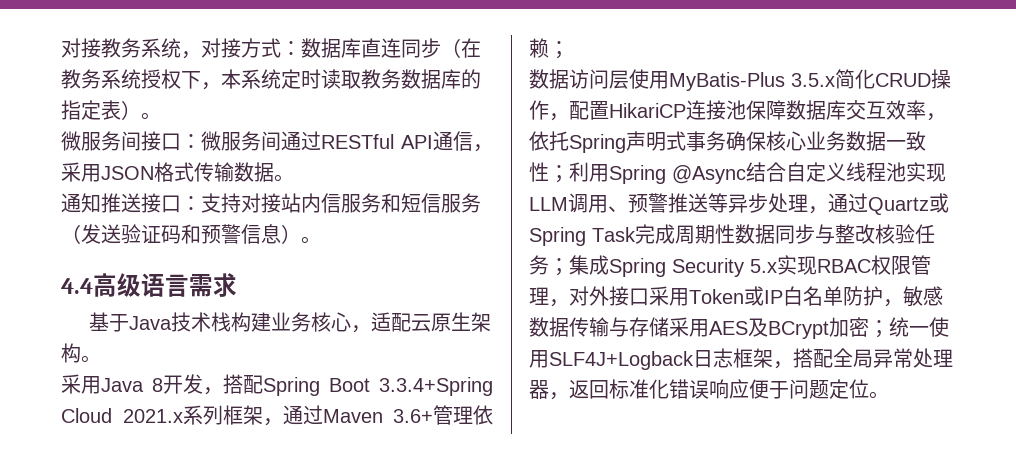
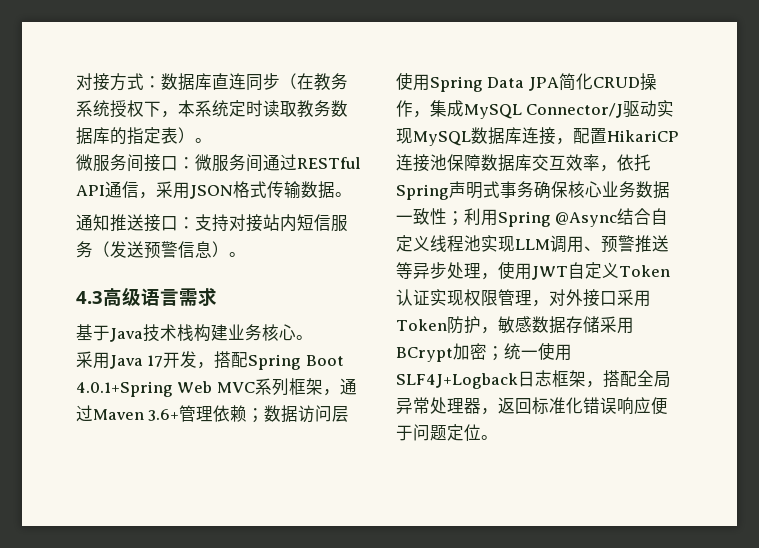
[61,38,241,59] 对接教务系统，对接 -> [76,73,110,91] 对接
[321,193,401,213] 信服务和 -> (297, 223) none
[121,224,201,244] 验证码和 -> (144, 249) none
[61,278,93,294] 4.4 -> [76,291,103,304] 4.3
[350,312,491,333] [61,343,81,363] ，适配云原生架构 -> (296, 332) none
[152,378,163,392] 8 -> [147,355,164,367] 17
[379,377,493,396] [61,408,183,423] 3.3.4+Spring Cloud 2021.x -> [76,381,255,397] 4.0.1+Spring Web MVC
(569, 50) // -> (265, 415) none
[669,72,835,91] MyBatis-Plus 3.5.x -> [430,76,559,92] Spring Data JPA
(569, 117) none -> [430,100,675,119] [396,127,573,146] 集成MySQL Connector/J驱动实现MySQL数据库连接，
[828,193,949,215] [529,224,935,246] [529,255,871,277] 通过Quartz或Spring Task完成周期性数据同步与整改核验任务；集成Spring Security 5.x实现RBAC -> [498,262,670,280] [396,289,464,306] 使用JWT自定义Token认证实现
[744,286,843,306] 或IP白名单 -> (447, 325) none
[569,317,629,337] 传输与 -> (566, 325) none
[709,318,768,337] AES及 -> (634, 325) none

